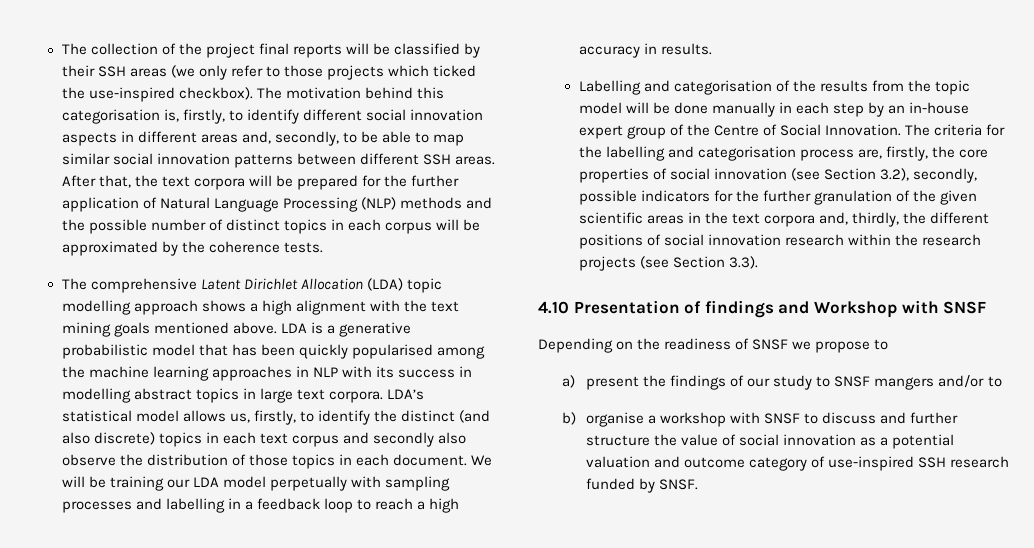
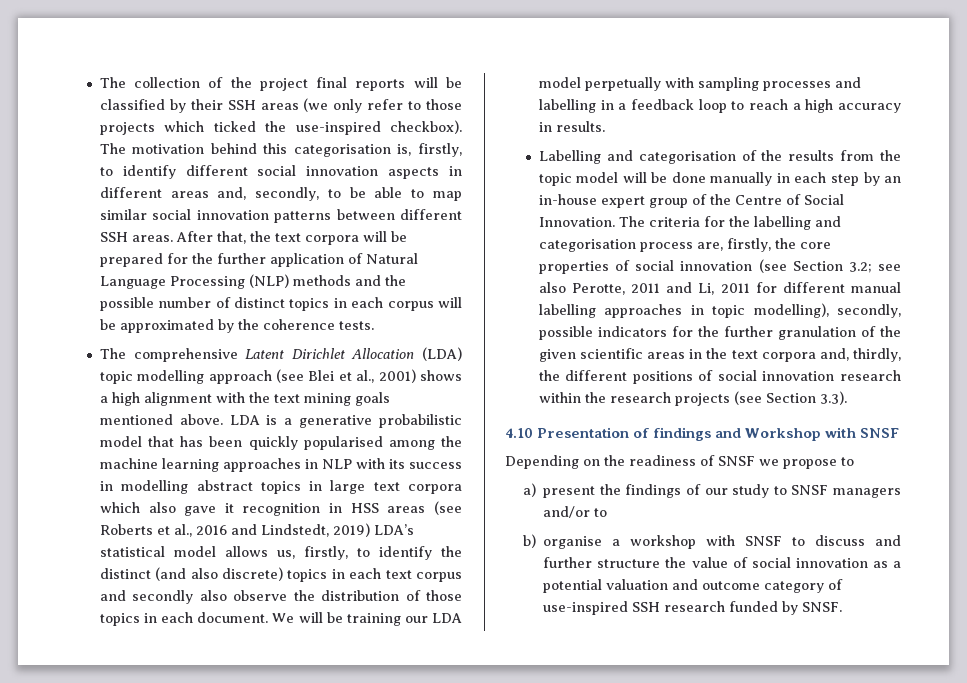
(198, 307) none -> [276,369,416,383] (see Blei et al., 2001)
[328,391,383,403] corpora. -> [407,484,462,494] [99,501,462,516] [99,523,370,537] corpora which also gave it recognition in HSS areas (see Roberts et al., 2016 and Lindstedt, 2019)
[879,168,909,181] 3.2), -> [848,262,901,273] [538,282,901,295] [538,303,829,318] 3.2; see also Perotte, 2011 and Li, 2011 for different manual labelling approaches in topic modelling),
[874,377,935,390] mangers -> [833,488,901,498] managers

